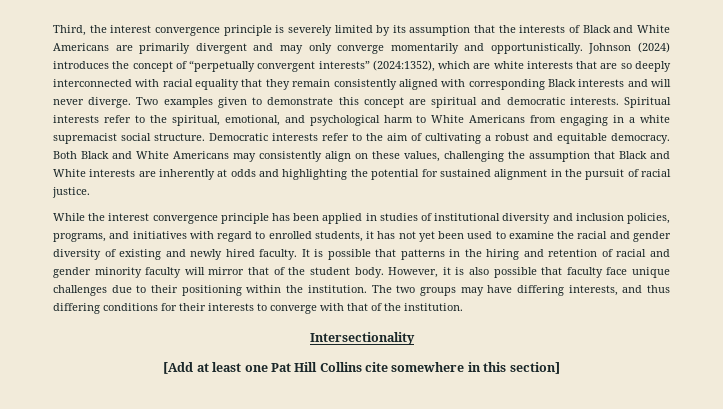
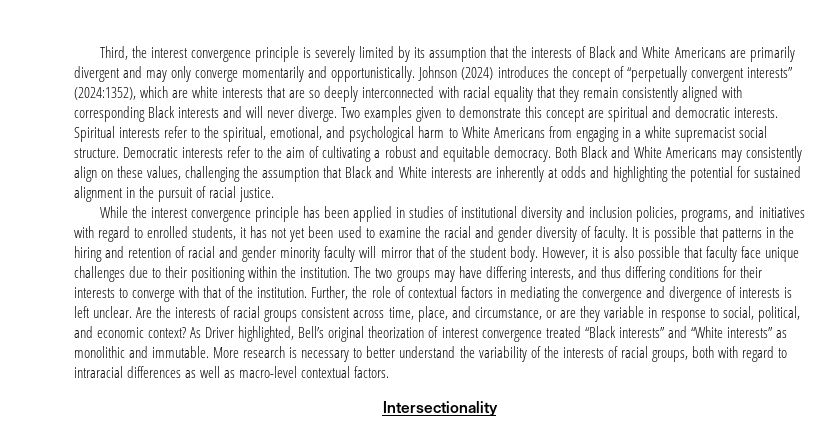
[119,249,255,260] existing and newly hired -> (591, 232) none
[309,332,415,345] [163,362,560,374] // Intersectionality // [Add at least one Pat Hill Collins cite somewhere in this section] -> [311,286,793,302] [74,306,801,322] [74,326,787,342] [74,346,788,362] [74,366,390,378] [382,401,498,416] Further, the role of contextual factors in mediating the convergence and divergence of interests is left unclear. Are the interests of racial groups consistent across time, place, and circumstance, or are they variable in response to social, political, and economic context? As Driver highlighted, Bell’s original theorization of interest convergence treated “Black interests” and “White interests” as monolithic and immutable. More research is necessary to better understand the variability of the interests of racial groups, both with regard to intraracial differences as well as macro-level contextual factors. // Intersectionality

